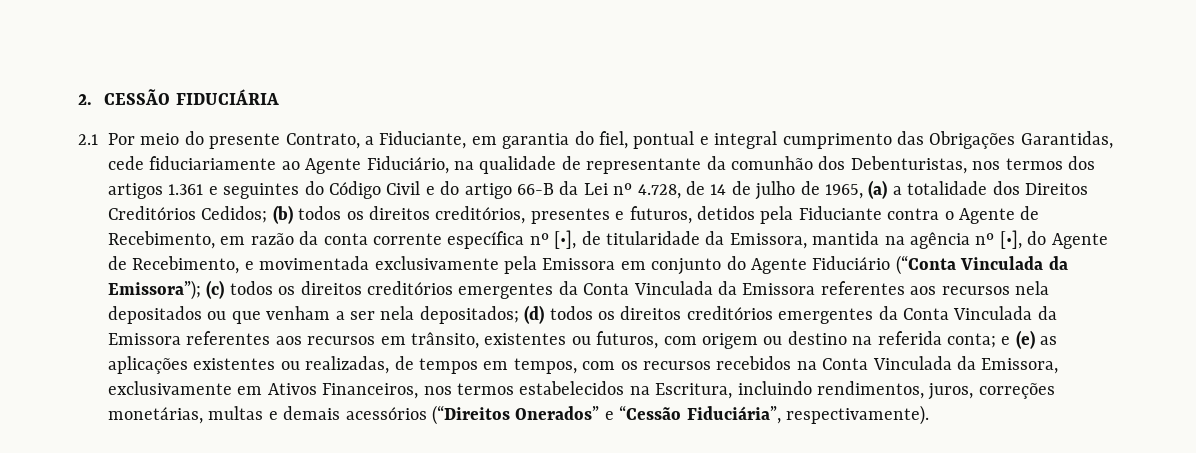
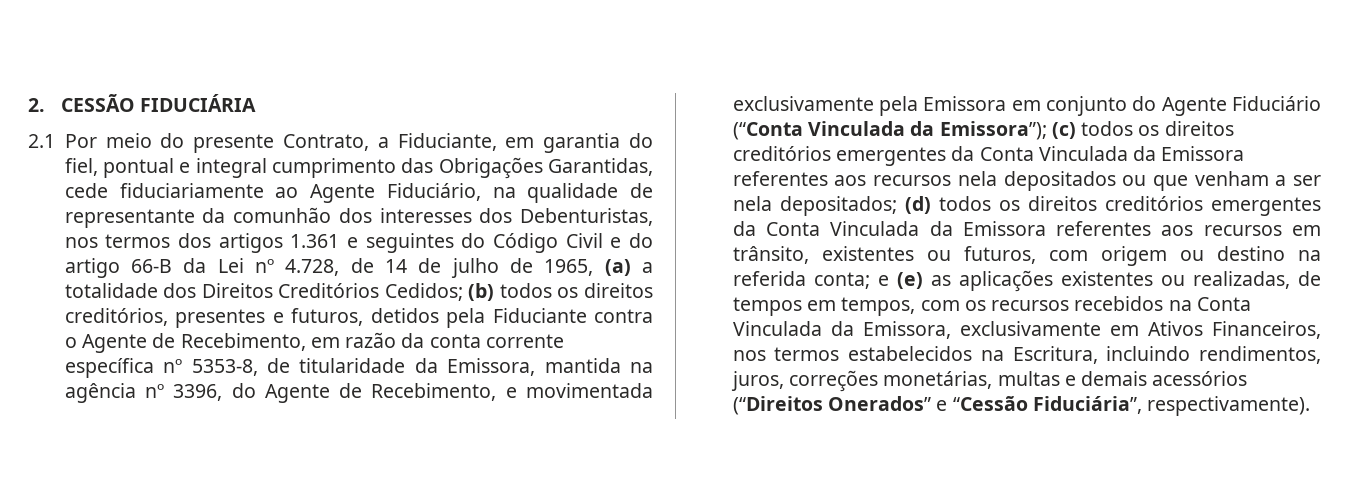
(846, 163) none -> [379,208,513,223] interesses dos
[554,230,577,249] [•], -> [191,359,258,376] 5353-8,
[999,230,1022,249] [•], -> [173,384,223,401] 3396,

